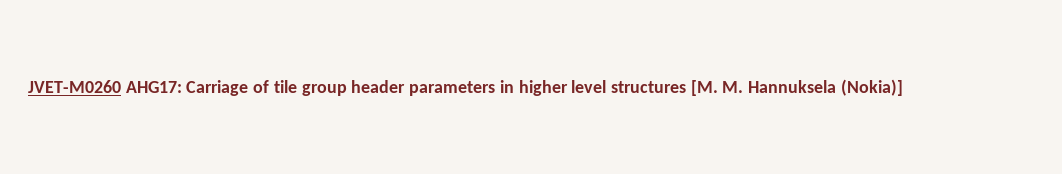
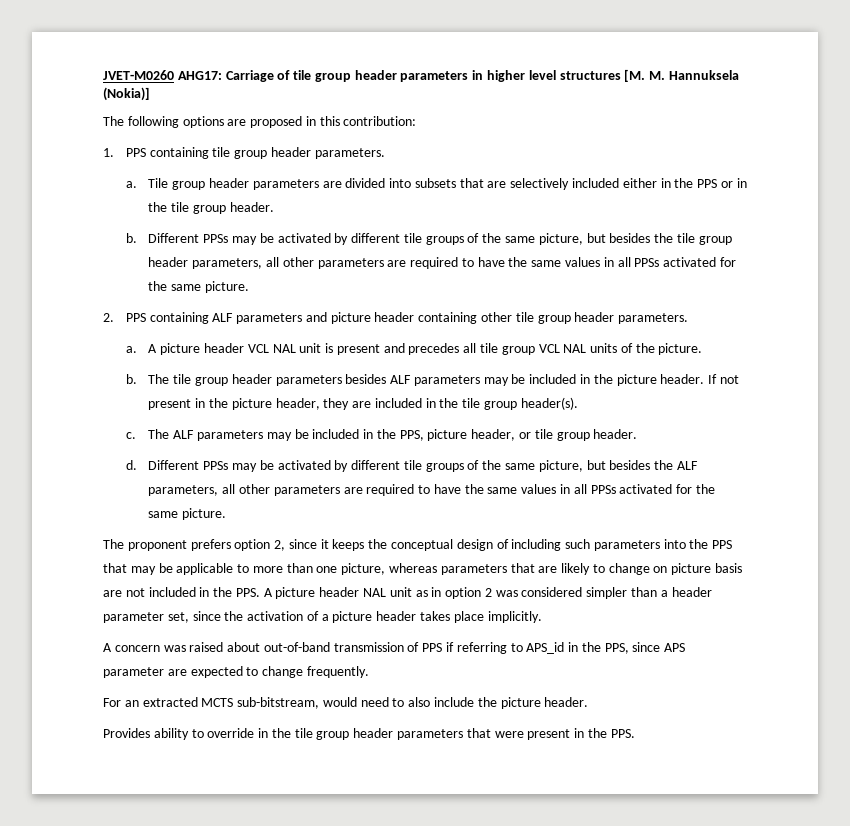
(903, 87) none -> [103,116,417,128] [103,147,385,159] [125,178,747,190] [148,202,274,214] [125,233,732,245] [148,257,736,269] [148,281,249,293] [103,312,689,324] [125,343,703,355] [125,374,739,386] [148,397,578,410] [125,429,638,441] [125,460,698,472] [148,484,715,496] [148,508,227,520] [103,539,733,551] [103,563,743,575] [103,587,712,599] [103,611,542,623] [103,642,686,654] [103,666,369,678] [103,697,589,709] [103,728,635,740] // The following options are proposed in this contribution: // 1. PPS containing tile group header parameters. // a. Tile group header parameters are divided into subsets that are selectively included either in the PPS or in the tile group header. // b. Different PPSs may be activated by different tile groups of the same picture, but besides the tile group header parameters, all other parameters are required to have the same values in all PPSs activated for the same picture. // 2. PPS containing ALF parameters and picture header containing other tile group header parameters. // a. A picture header VCL NAL unit is present and precedes all tile group VCL NAL units of the picture. // b. The tile group header parameters besides ALF parameters may be included in the picture header. If not present in the picture header, they are included in the tile group header(s). // c. The ALF parameters may be included in the PPS, picture header, or tile group header. // d. Different PPSs may be activated by different tile groups of the same picture, but besides the ALF parameters, all other parameters are required to have the same values in all PPSs activated for the same picture. // The proponent prefers option 2, since it keeps the conceptual design of including such parameters into the PPS that may be applicable to more than one picture, whereas parameters that are likely to change on picture basis are not included in the PPS. A picture header NAL unit as in option 2 was considered simpler than a header parameter set, since the activation of a picture header takes place implicitly. // A concern was raised about out-of-band transmission of PPS if referring to APS_id in the PPS, since APS parameter are expected to change frequently. // For an extracted MCTS sub-bitstream, would need to also include the picture header. // Provides ability to override in the tile group header parameters that were present in the PPS.

